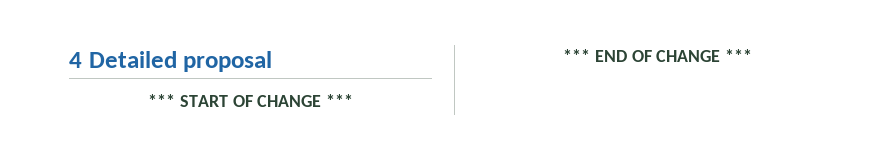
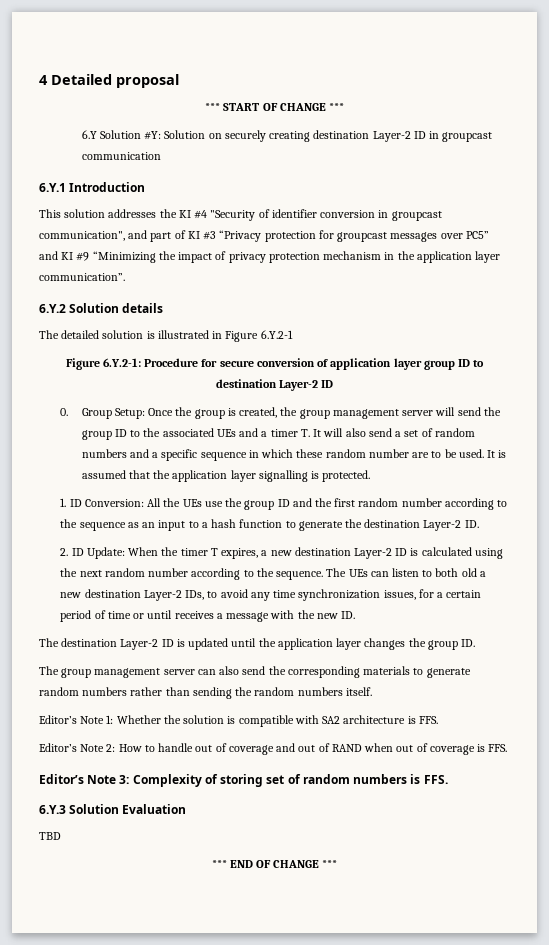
(353, 100) none -> [81,130,493,142] [81,152,161,160] [39,182,146,192] [39,209,442,221] [39,230,489,242] [39,251,501,263] [39,273,125,281] [39,303,164,313] [39,330,293,342] [65,358,485,370] [215,379,334,391] [60,407,501,419] [81,428,475,440] [81,449,507,461] [81,470,371,482] [60,498,508,510] [60,519,479,531] [60,547,503,559] [60,568,486,580] [60,589,482,601] [60,610,355,622] [39,638,476,650] [39,666,471,678] [39,687,372,699] [39,715,438,727] [39,743,508,755] [39,774,448,787] [39,804,187,814] [39,832,61,840] // 6.Y Solution #Y: Solution on securely creating destination Layer-2 ID in groupcast communication // 6.Y.1 Introduction // This solution addresses the KI #4 "Security of identifier conversion in groupcast communication", and part of KI #3 “Privacy protection for groupcast messages over PC5” and KI #9 “Minimizing the impact of privacy protection mechanism in the application layer communication”. // 6.Y.2 Solution details // The detailed solution is illustrated in Figure 6.Y.2-1 // Figure 6.Y.2-1: Procedure for secure conversion of application layer group ID to destination Layer-2 ID // 0. Group Setup: Once the group is created, the group management server will send the group ID to the associated UEs and a timer T. It will also send a set of random numbers and a specific sequence in which these random number are to be used. It is assumed that the application layer signalling is protected. // 1. ID Conversion: All the UEs use the group ID and the first random number according to the sequence as an input to a hash function to generate the destination Layer-2 ID. // 2. ID Update: When the timer T expires, a new destination Layer-2 ID is calculated using the next random number according to the sequence. The UEs can listen to both old a new destination Layer-2 IDs, to avoid any time synchronization issues, for a certain period of time or until receives a message with the new ID. // The destination Layer-2 ID is updated until the application layer changes the group ID. // The group management server can also send the corresponding materials to generate random numbers rather than sending the random numbers itself. // Editor’s Note 1: Whether the solution is compatible with SA2 architecture is FFS. // Editor’s Note 2: How to handle out of coverage and out of RAND when out of coverage is FFS. // Editor’s Note 3: Complexity of storing set of random numbers is FFS. // 6.Y.3 Solution Evaluation // TBD

